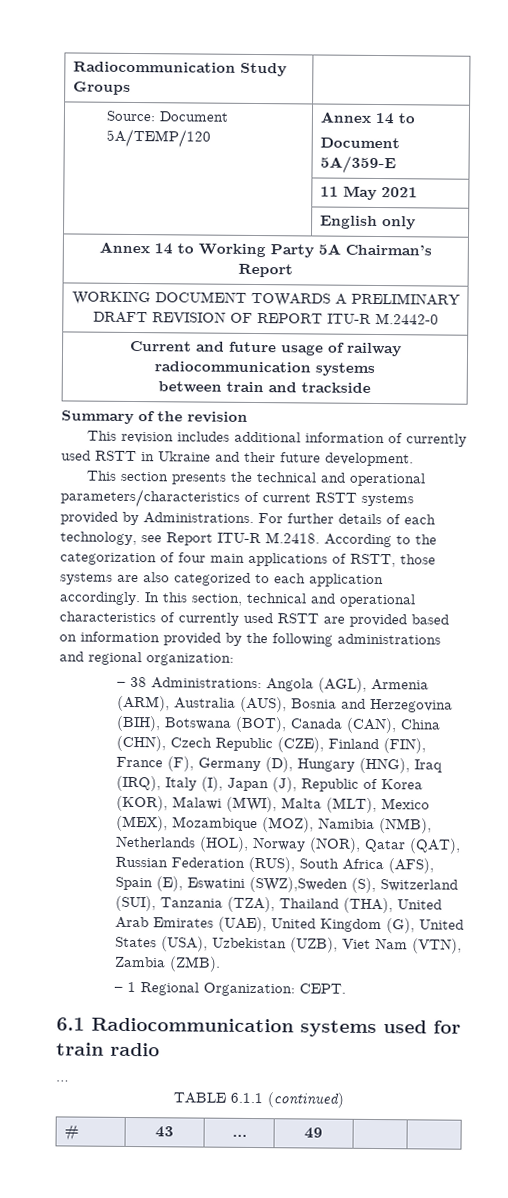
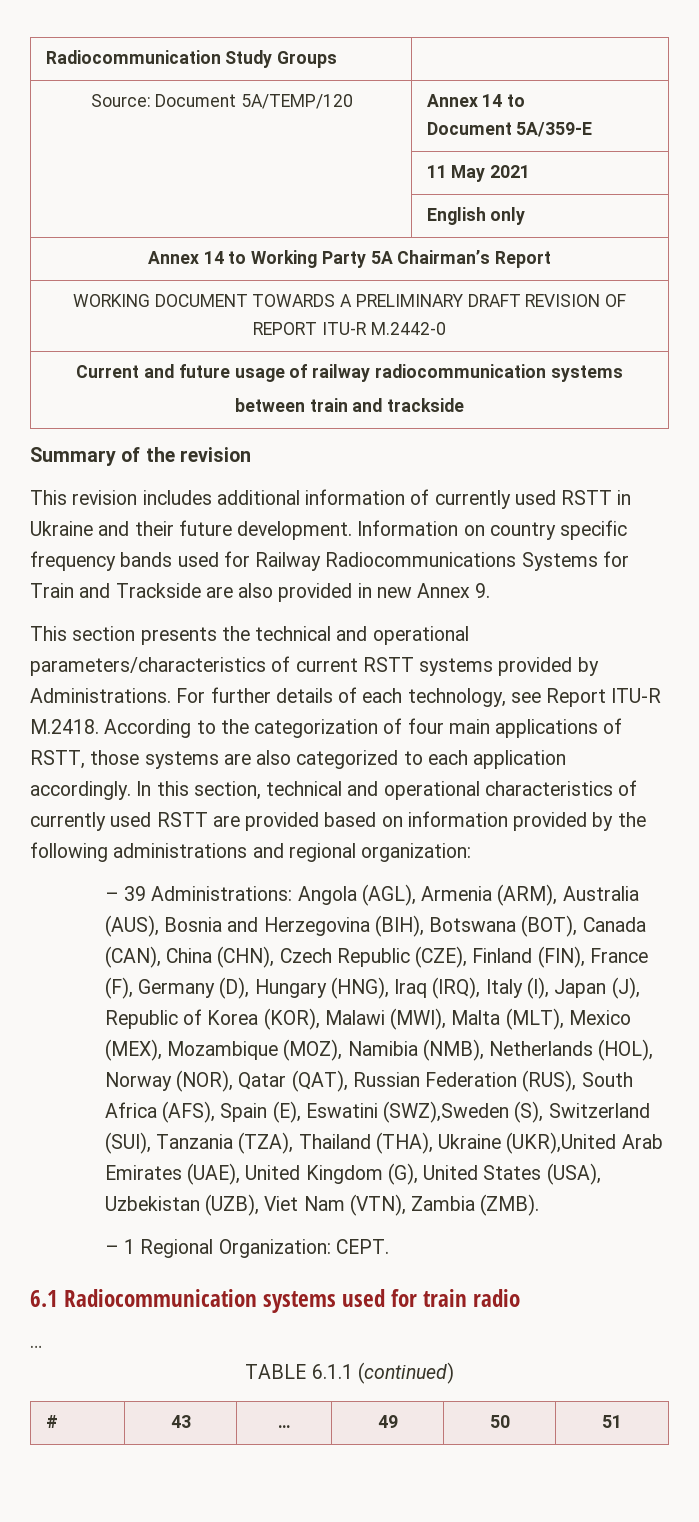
(414, 459) none -> [357,520,628,540] [30,551,629,571] [30,583,491,602] Information on country specific frequency bands used for Railway Radiocommunications Systems for Train and Trackside are also provided in new Annex 9.
[129,676,147,688] 38 -> [124,886,147,901] 39
[396,899,442,910] United -> [438,1132,617,1154] Ukraine (UKR),United
(323, 1133) | -> [489,1415,510,1428] [602,1415,622,1428] 50 | 51

